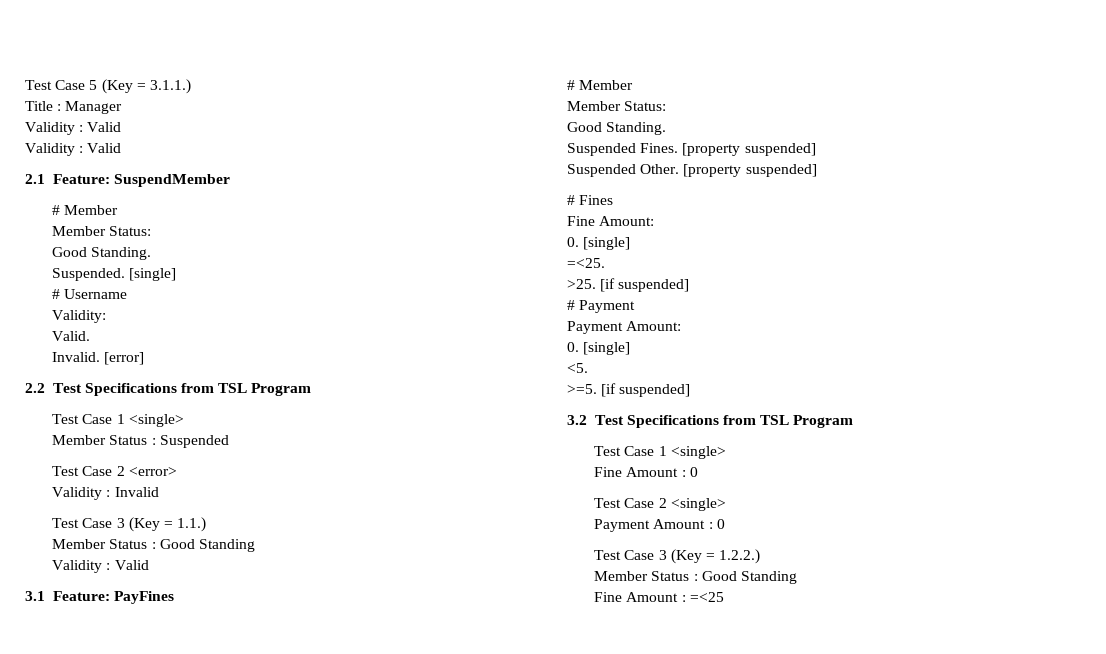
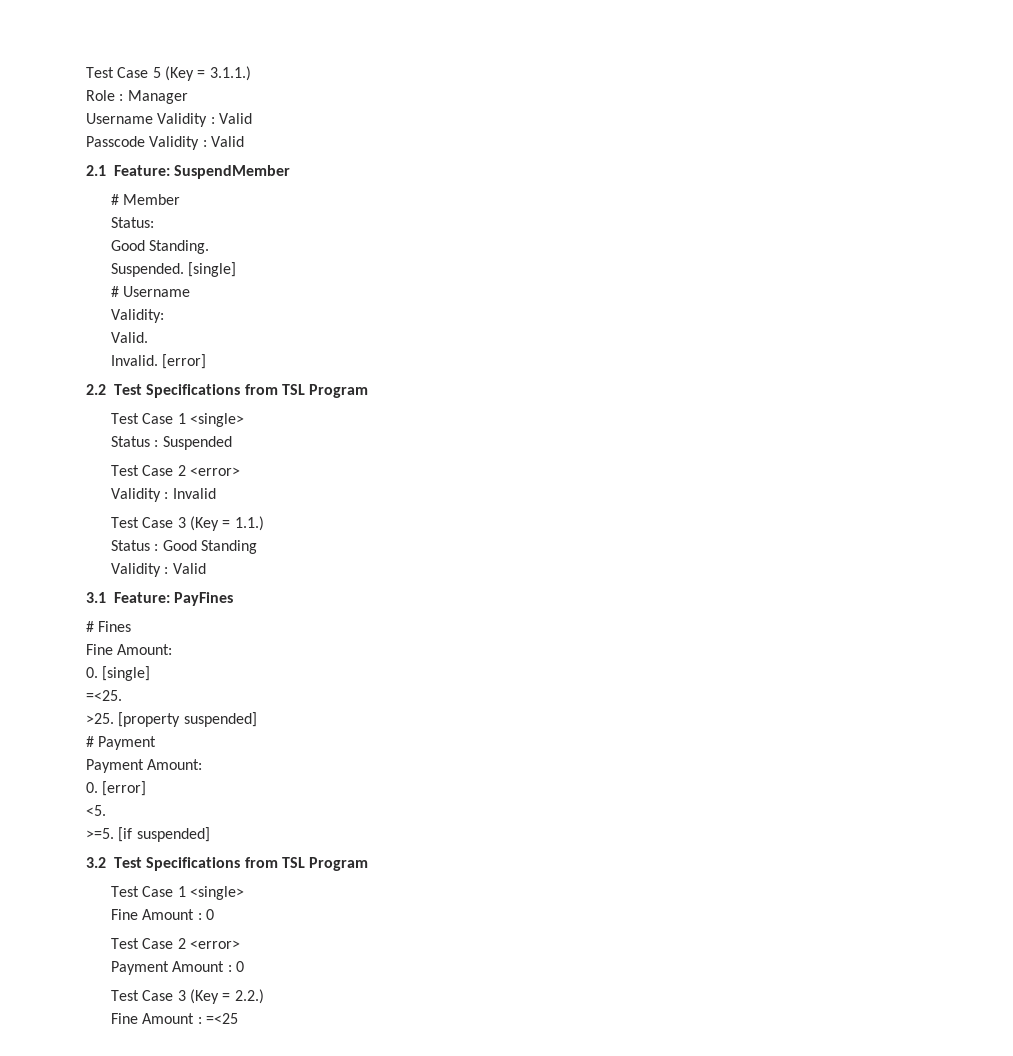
[25,101,53,111] Title -> [86,90,115,101] Role
[25,122,122,135] Validity : Valid // -> [86,113,252,127] [86,136,145,147] Username Validity : Valid // Passcode
[52,226,107,236] Member -> (181, 199) none
[52,435,107,445] Member -> (244, 420) none
[52,539,107,549] Member -> (264, 523) none
[567,80,634,90] [567,101,667,111] [567,122,667,135] [567,143,816,156] [567,164,817,177] // # Member // Member Status: // Good Standing. // Suspended Fines. [property suspended] // Suspended Other. [property suspended] -> (234, 599) none
[600,278,616,292] [if -> [118,712,181,727] [property
[583,342,631,355] [single] -> [102,781,147,796] [error]
[670,498,726,511] <single> -> [189,940,240,949] <error>
[719,549,761,564] [594,571,797,584] 1.2.2.) // Member Status : Good Standing -> [234,989,264,1004] 2.2.)

